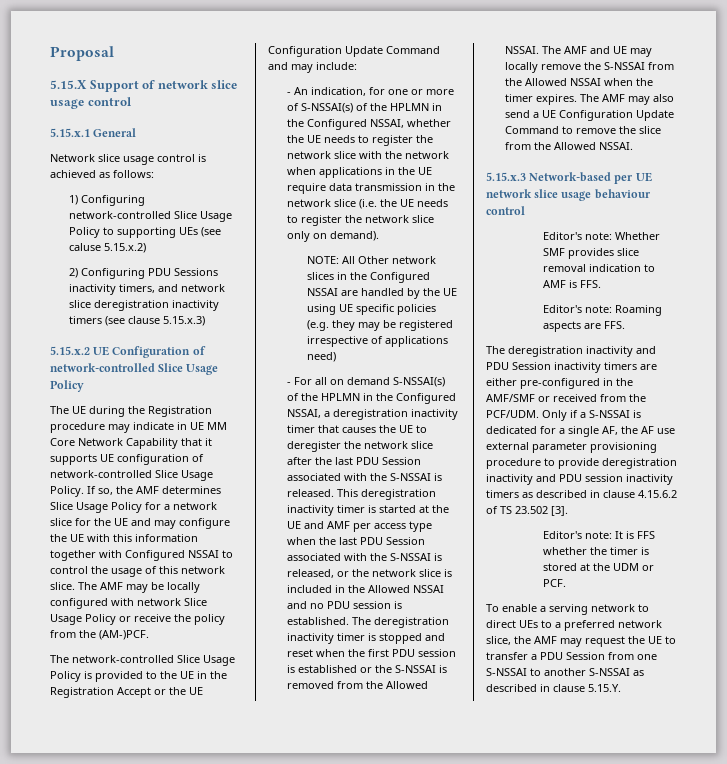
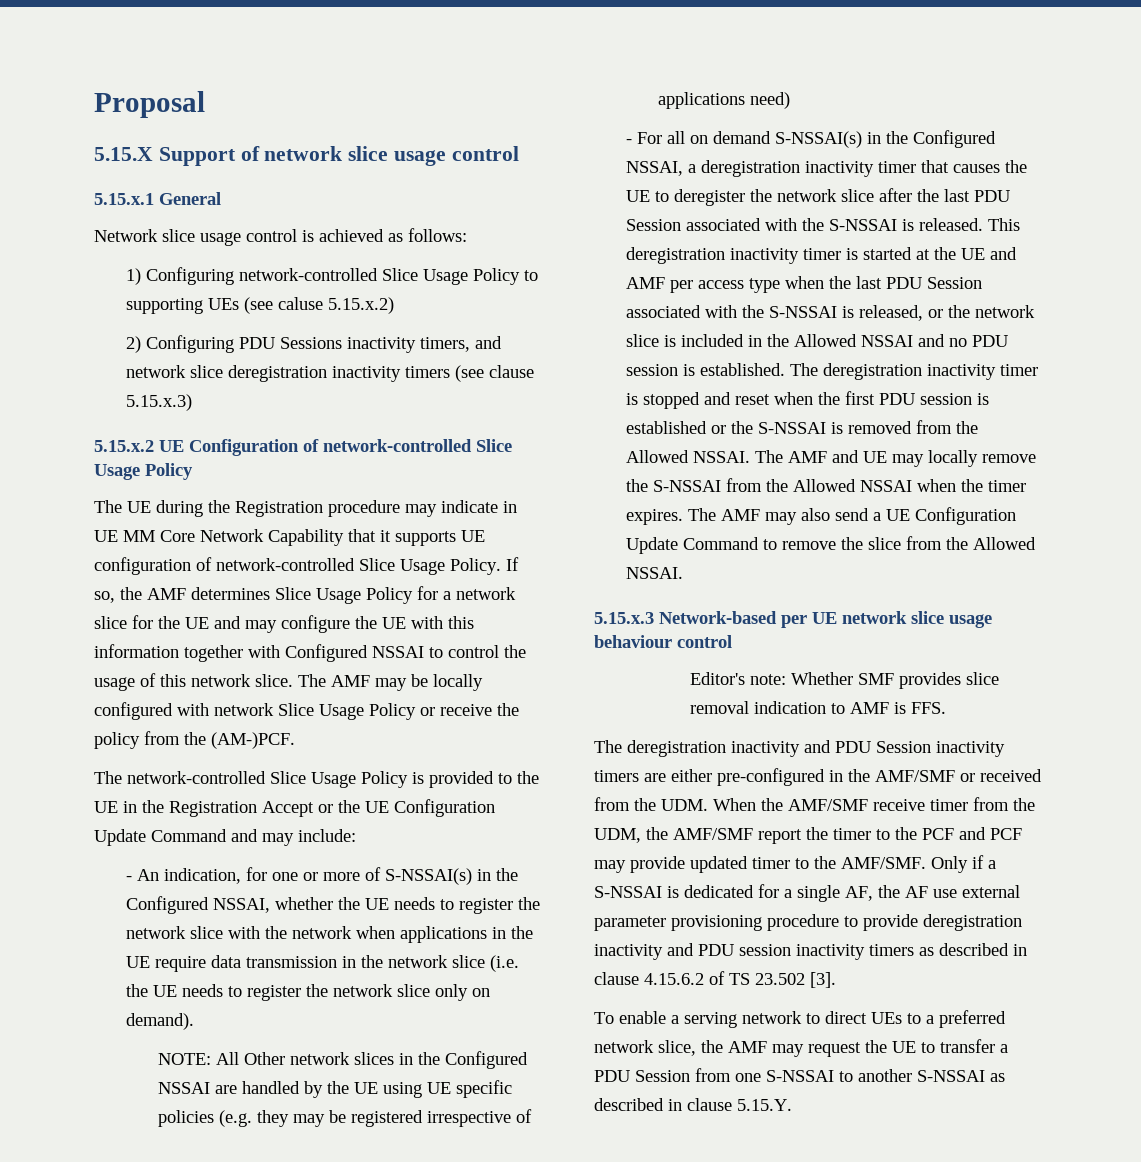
[356,103,430,111] of the HPLMN -> (473, 876) none
[287,393,361,401] of the HPLMN -> (863, 139) none
[543,305,663,316] [543,321,626,332] // Editor's note: Roaming aspects are FFS. -> (947, 708) none
[486,410,539,418] PCF/UDM. -> [661,797,1035,811] [594,827,1022,844] [594,856,926,873] UDM. When the AMF/SMF receive timer from the UDM, the AMF/SMF report the timer to the PCF and PCF may provide updated timer to the AMF/SMF.
[543,531,656,539] [543,547,650,555] [543,563,655,571] [543,579,567,587] // Editor's note: It is FFS whether the timer is stored at the UDM or PCF. -> (836, 980) none

